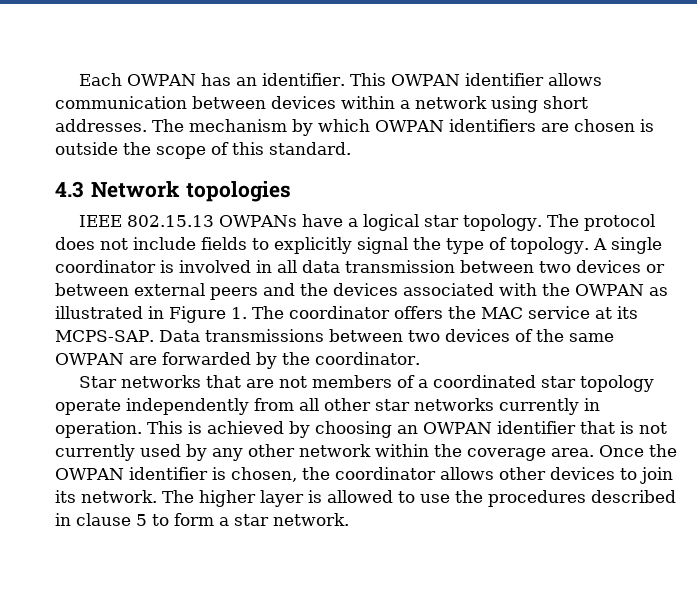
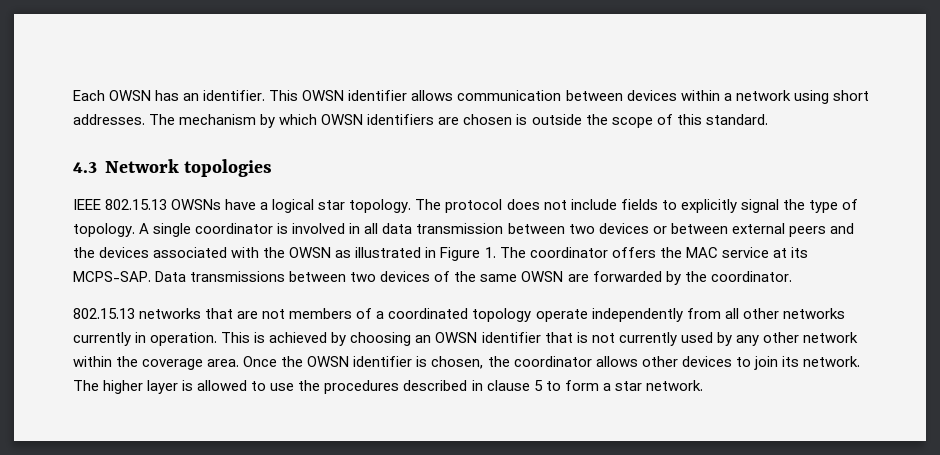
[126,74,196,86] OWPAN -> [109,90,152,101] OWSN
[390,74,460,86] OWPAN -> [302,90,345,101] OWSN
[375,120,444,132] OWPAN -> [321,114,364,125] OWSN
[218,215,297,227] OWPANs -> [171,199,222,210] OWSNs
[575,284,644,296] OWPAN -> [289,247,332,258] OWSN
[55,353,124,365] OWPAN -> [521,271,564,282] OWSN
[78,376,117,388] Star -> [73,308,135,319] 802.15.13
[540,376,576,388] star -> (469, 313) none
[375,399,410,411] star -> (779, 313) none
[423,422,492,434] OWPAN -> [435,332,478,343] OWSN
[55,468,124,480] OWPAN -> [307,356,350,367] OWSN

